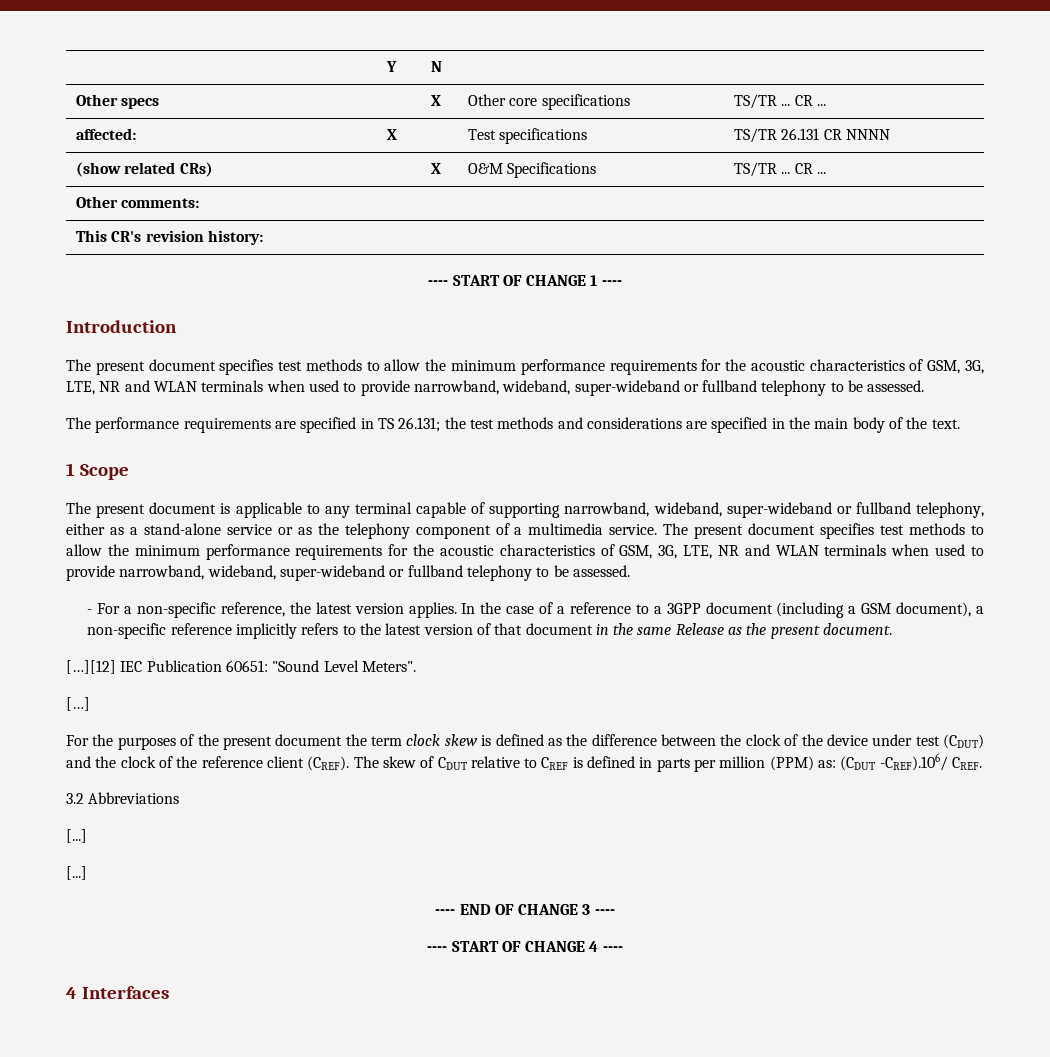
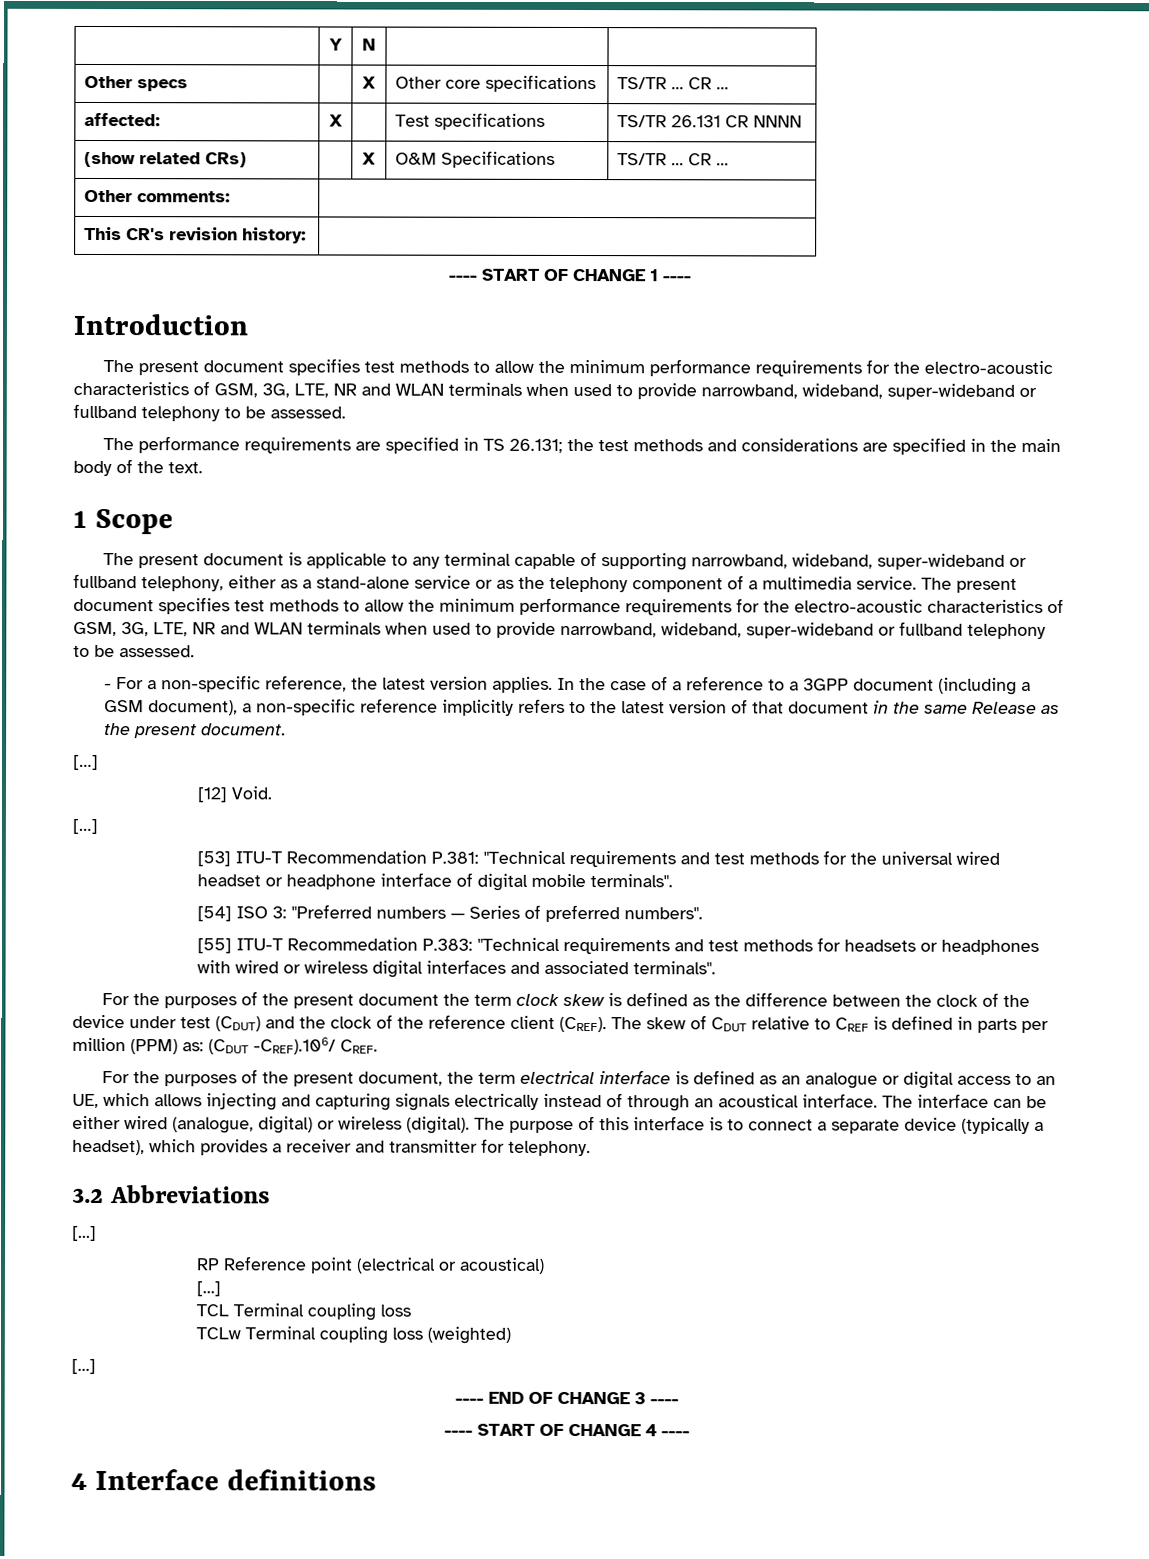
[750,360,805,371] acoustic -> [924,360,1054,375] electro-acoustic
[439,545,494,556] acoustic -> [794,599,923,613] electro-acoustic
[66,660,416,674] [66,697,90,711] […][12] IEC Publication 60651: "Sound Level Meters". // […] -> [73,754,99,771] [196,786,272,803] [72,818,98,835] [196,850,1000,868] [196,872,673,891] [196,904,703,923] [196,937,1039,955] [196,959,716,978] […] // [12] Void. // […] // [53] ITU-T Recommendation P.381: "Technical requirements and test methods for the universal wired headset or headphone interface of digital mobile terminals". // [54] ISO 3: "Preferred numbers — Series of preferred numbers". // [55] ITU-T Recommedation P.383: "Technical requirements and test methods for headsets or headphones with wired or wireless digital interfaces and associated terminals".
[66,792,180,804] [66,829,87,843] 3.2 Abbreviations // [...] -> [102,1069,1057,1089] [72,1093,1047,1112] [72,1115,1044,1134] [72,1138,591,1157] [72,1185,270,1204] [72,1225,97,1241] [195,1256,544,1274] [195,1281,221,1297] [195,1303,411,1321] [195,1326,511,1344] For the purposes of the present document, the term electrical interface is defined as an analogue or digital access to an UE, which allows injecting and capturing signals electrically instead of through an acoustical interface. The interface can be either wired (analogue, digital) or wireless (digital). The purpose of this interface is to connect a separate device (typically a headset), which provides a receiver and transmitter for telephony. // 3.2 Abbreviations // [...] // RP Reference point (electrical or acoustical) // [...] // TCL Terminal coupling loss // TCLw Terminal coupling loss (weighted)
[81,986,169,999] Interfaces -> [94,1468,376,1491] Interface definitions

